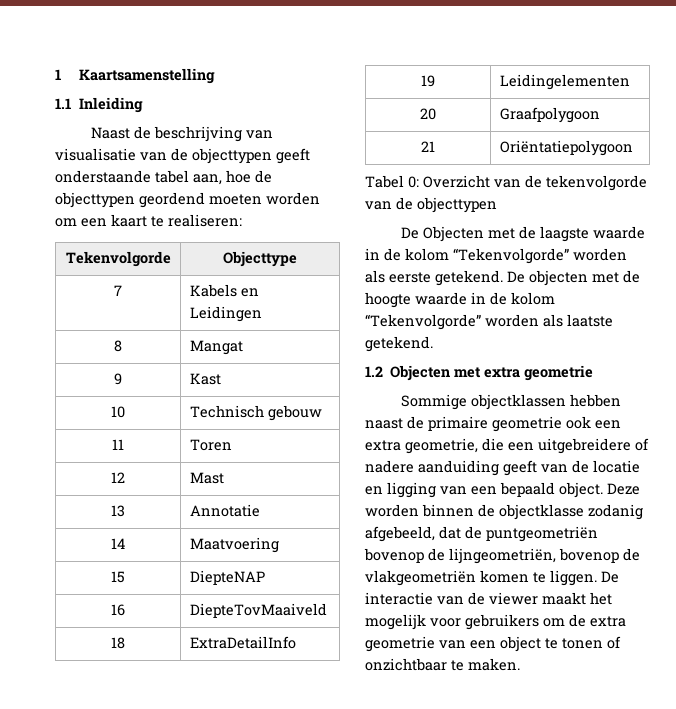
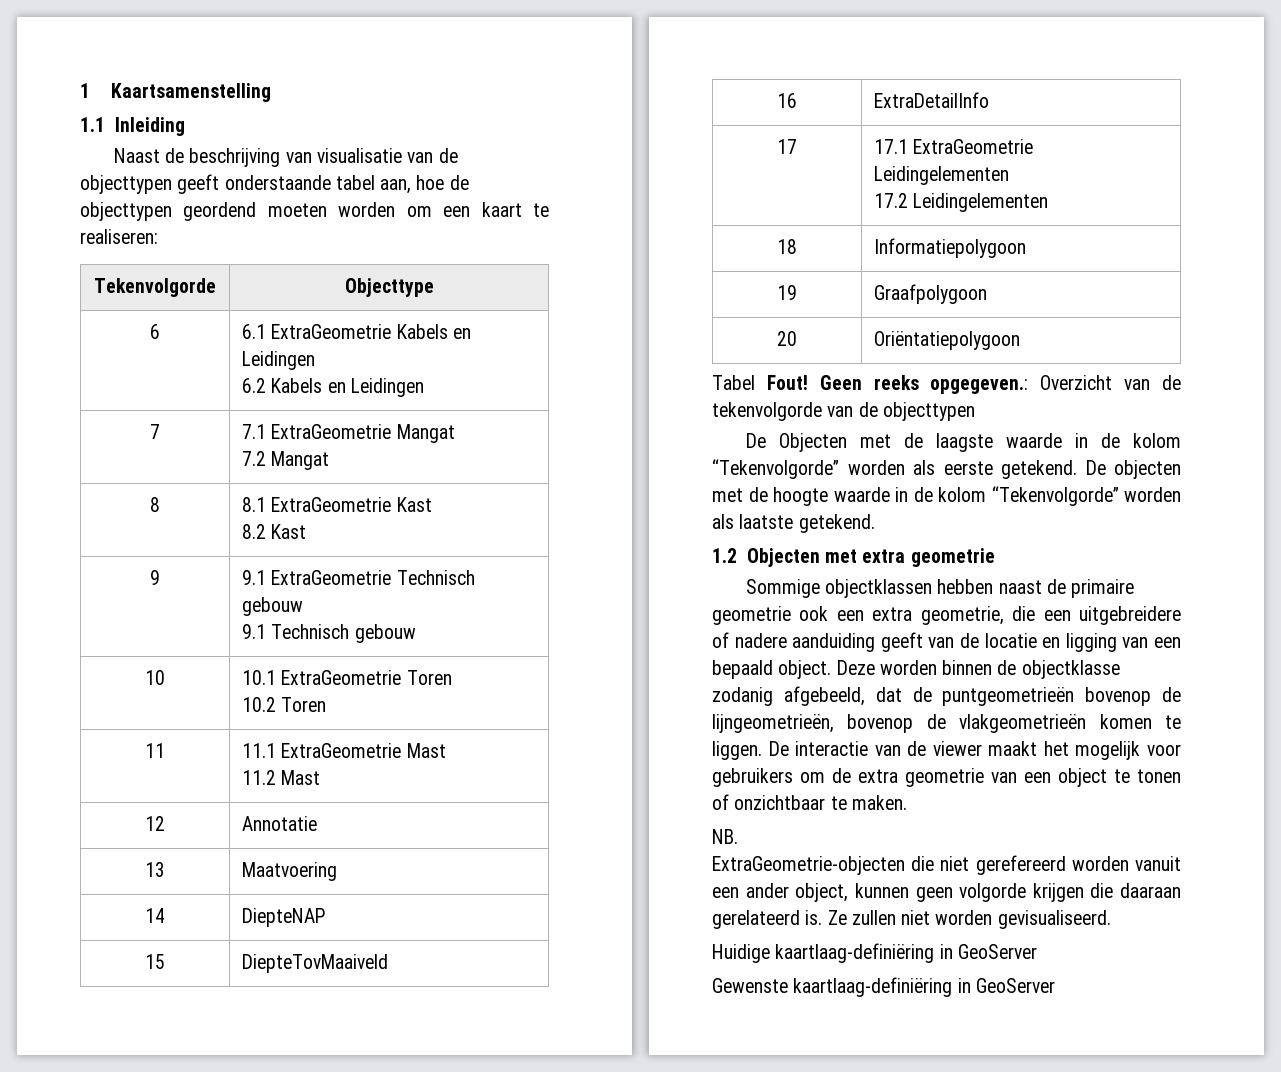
[114,285,122,296] [189,284,259,297] [189,306,262,322] [114,340,122,352] [189,340,243,355] [114,373,122,385] [189,373,221,385] [111,406,125,418] [189,405,322,421] [112,439,124,450] [189,439,232,451] 7 | Kabels en Leidingen // 8 | Mangat // 9 | Kast // 10 | Technisch gebouw // 11 | Toren -> [150,324,160,339] [242,324,471,339] [242,351,316,370] [242,378,424,397] [150,424,160,439] [242,424,455,443] [242,451,330,470] [150,497,160,512] [242,497,432,512] [242,524,307,539] [150,570,160,585] [242,570,475,585] [242,597,304,616] [242,624,416,643] [145,670,165,685] [242,670,452,685] [242,697,327,712] [145,743,165,758] [242,743,446,758] [242,770,321,785] 6 | 6.1 ExtraGeometrie Kabels en Leidingen // 6.2 Kabels en Leidingen // 7 | 7.1 ExtraGeometrie Mangat // 7.2 Mangat // 8 | 8.1 ExtraGeometrie Kast // 8.2 Kast // 9 | 9.1 ExtraGeometrie Technisch gebouw // 9.1 Technisch gebouw // 10 | 10.1 ExtraGeometrie Toren // 10.2 Toren // 11 | 11.1 ExtraGeometrie Mast // 11.2 Mast
[189,472,224,484] Mast -> [242,816,318,831] Annotatie
[189,504,260,517] Annotatie -> [242,862,338,881] Maatvoering
[189,537,279,553] Maatvoering -> [242,908,326,927] DiepteNAP
[189,570,265,585] DiepteNAP -> [242,954,389,973] DiepteTovMaaiveld
[189,603,327,618] DiepteTovMaaiveld -> [874,92,990,108] [777,139,797,154] [874,139,1034,154] [874,166,1010,185] [874,193,1049,212] ExtraDetailInfo // 17 | 17.1 ExtraGeometrie Leidingelementen // 17.2 Leidingelementen
[189,636,296,649] ExtraDetailInfo -> [874,238,1027,258] Informatiepolygoon
[499,74,630,90] Leidingelementen -> [874,284,988,304] Graafpolygoon
[499,107,600,123] [421,141,435,152] | Graafpolygoon // 21 -> (797, 338) none
[408,176,419,188] 0: -> [766,375,1029,394] Fout! Geen reeks opgegeven.:
[486,526,598,542] [364,548,640,564] [365,570,476,586] puntgeometriën bovenop de lijngeometriën, bovenop de vlakgeometriën -> [942,687,1181,706] [712,714,1087,733] puntgeometrieën bovenop de lijngeometrieën, bovenop de vlakgeometrieën
(520, 664) none -> [712,829,738,844] [712,855,1181,875] [712,883,1181,902] [712,910,1111,929] [712,943,1037,963] [712,977,1055,997] // NB. // ExtraGeometrie-objecten die niet gerefereerd worden vanuit een ander object, kunnen geen volgorde krijgen die daaraan gerelateerd is. Ze zullen niet worden gevisualiseerd. // Huidige kaartlaag-definiëring in GeoServer // Gewenste kaartlaag-definiëring in GeoServer

